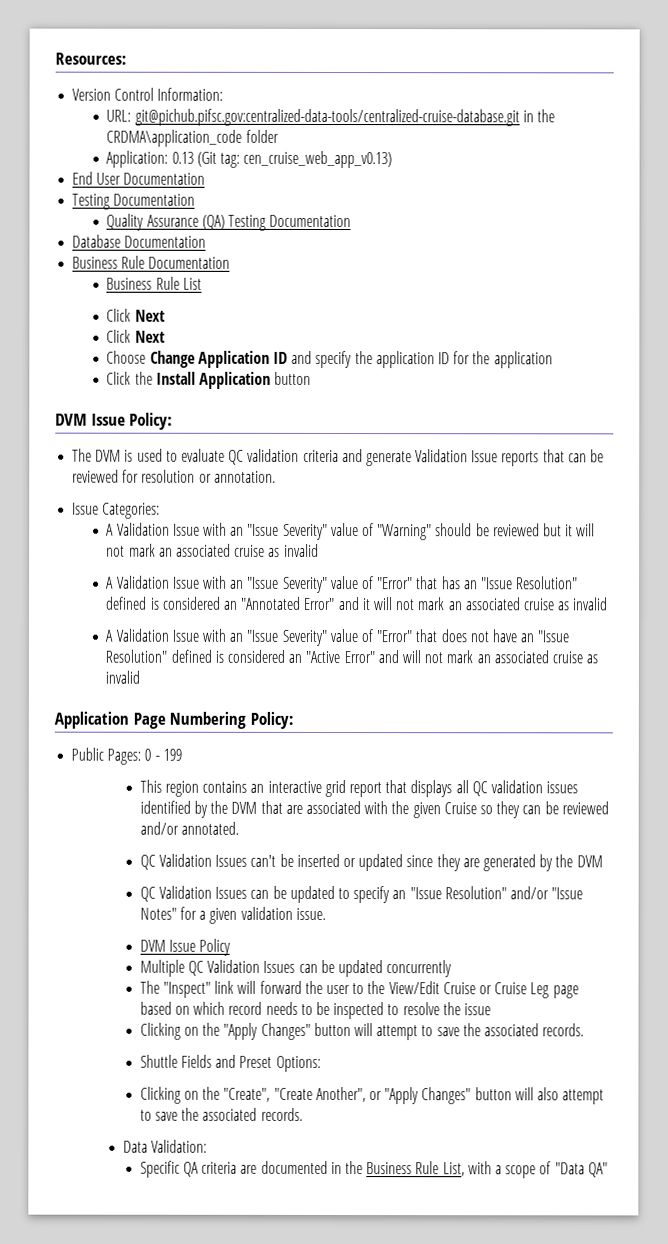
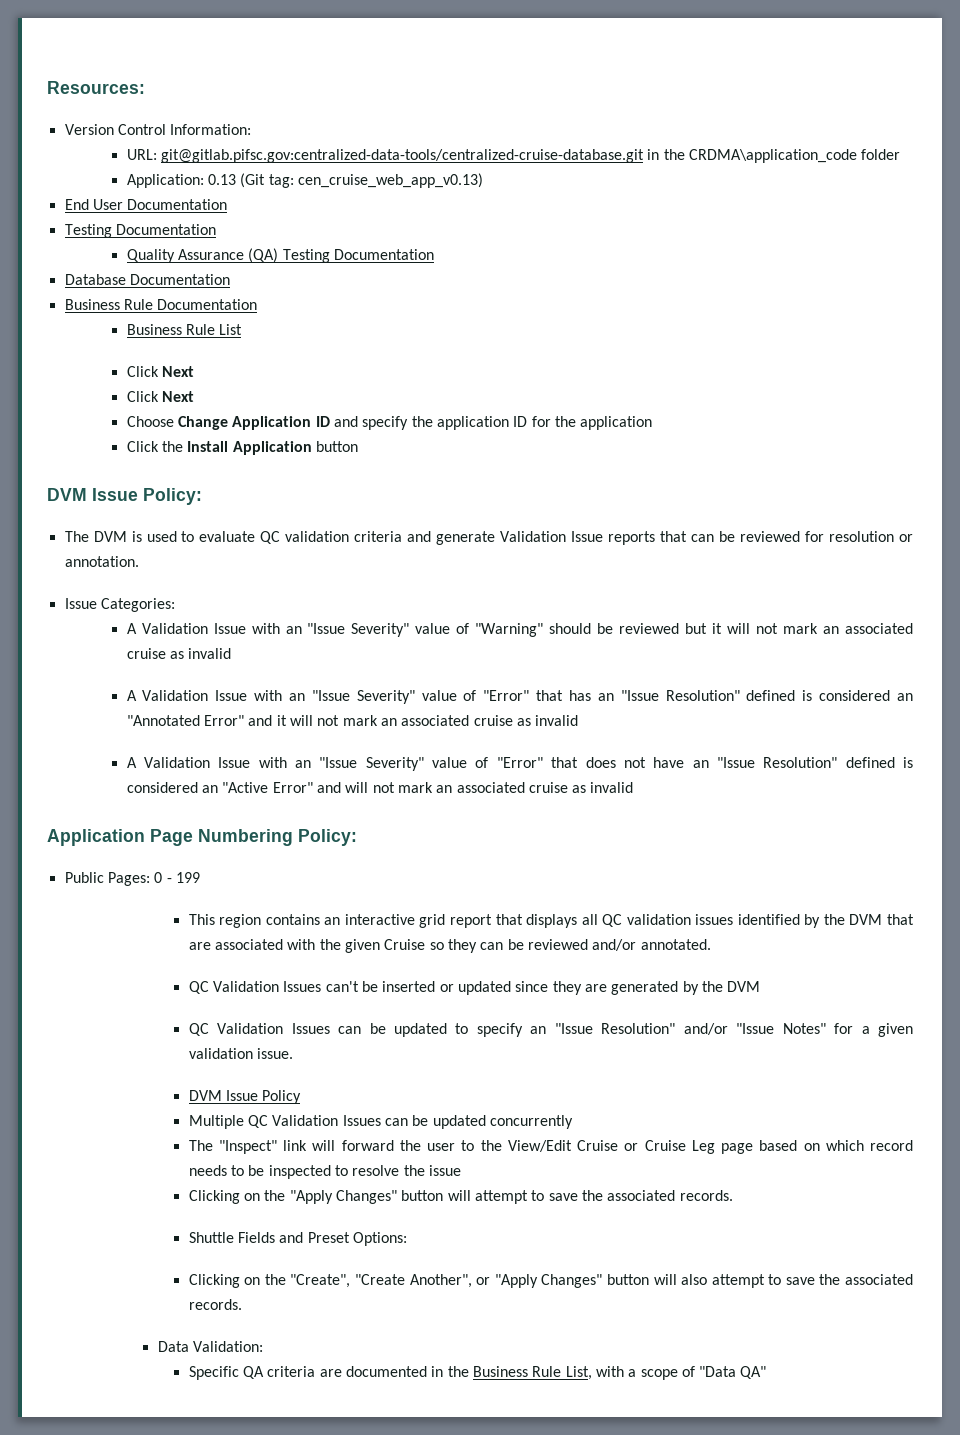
[134,108,520,127] git@pichub.pifsc.gov:centralized-data-tools/centralized-cruise-database.git -> [160,149,644,163] git@gitlab.pifsc.gov:centralized-data-tools/centralized-cruise-database.git

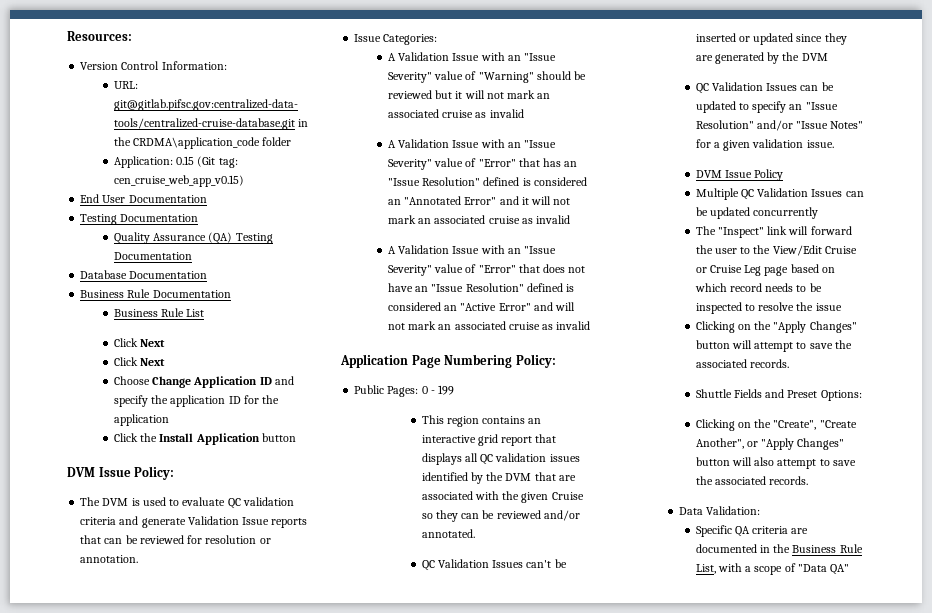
[207,174,236,185] 0.13 -> [176,156,195,165] 0.15
[297,173,483,188] cen_cruise_web_app_v0.13) -> [113,175,244,187] cen_cruise_web_app_v0.15)

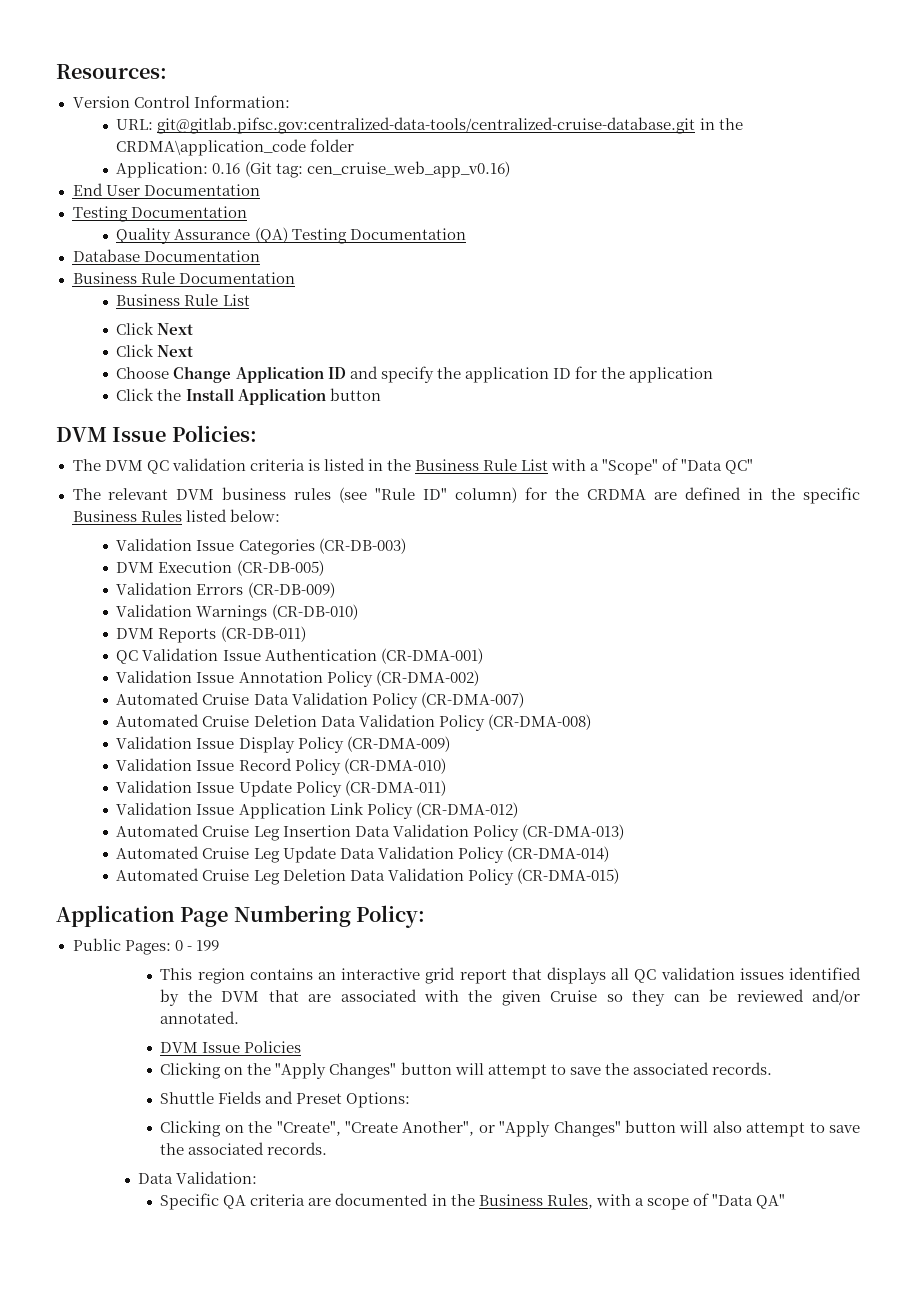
[176,156,195,165] 0.15 -> [212,163,241,174] 0.16
[113,175,244,187] cen_cruise_web_app_v0.15) -> [306,161,510,178] cen_cruise_web_app_v0.16)
[134,466,175,480] Policy: -> [171,425,257,442] Policies:
[131,497,294,509] [80,516,308,528] [80,535,271,544] [80,555,139,563] [354,34,438,45] [387,52,557,61] [387,71,587,83] [387,90,551,99] [387,109,524,118] [387,139,557,148] [387,158,578,170] [387,177,587,186] [387,196,571,205] [387,215,571,224] [387,245,557,254] [387,264,586,276] [387,283,575,292] [387,302,576,311] [387,321,591,330] is used to evaluate QC validation criteria and generate Validation Issue reports that can be reviewed for resolution or annotation. // Issue Categories: // A Validation Issue with an "Issue Severity" value of "Warning" should be reviewed but it will not mark an associated cruise as invalid // A Validation Issue with an "Issue Severity" value of "Error" that has an "Issue Resolution" defined is considered an "Annotated Error" and it will not mark an associated cruise as invalid // A Validation Issue with an "Issue Severity" value of "Error" that does not have an "Issue Resolution" defined is considered an "Active Error" and will not mark an associated cruise as invalid -> [146,458,754,475] [72,487,860,504] [72,509,280,522] [116,538,406,555] [116,560,324,576] [116,582,335,598] [116,604,358,621] [116,626,306,643] [116,648,483,664] [116,670,479,687] [116,692,524,709] [116,714,591,731] [116,736,450,753] [116,758,446,775] [116,780,446,797] [116,802,518,819] [116,824,624,841] [116,846,609,863] [116,868,619,885] QC validation criteria is listed in the Business Rule List with a "Scope" of "Data QC" // The relevant DVM business rules (see "Rule ID" column) for the CRDMA are defined in the specific Business Rules listed below: // Validation Issue Categories (CR-DB-003) // DVM Execution (CR-DB-005) // Validation Errors (CR-DB-009) // Validation Warnings (CR-DB-010) // DVM Reports (CR-DB-011) // QC Validation Issue Authentication (CR-DMA-001) // Validation Issue Annotation Policy (CR-DMA-002) // Automated Cruise Data Validation Policy (CR-DMA-007) // Automated Cruise Deletion Data Validation Policy (CR-DMA-008) // Validation Issue Display Policy (CR-DMA-009) // Validation Issue Record Policy (CR-DMA-010) // Validation Issue Update Policy (CR-DMA-011) // Validation Issue Application Link Policy (CR-DMA-012) // Automated Cruise Leg Insertion Data Validation Policy (CR-DMA-013) // Automated Cruise Leg Update Data Validation Policy (CR-DMA-014) // Automated Cruise Leg Deletion Data Validation Policy (CR-DMA-015)
[421,559,567,571] [695,33,847,45] [695,52,828,64] [695,82,834,94] [695,101,838,113] [695,120,864,131] [695,139,834,151] [695,169,784,181] [695,188,864,200] [695,207,819,219] [695,226,852,238] [695,245,857,256] [695,264,835,276] [694,283,822,292] [695,302,842,314] QC Validation Issues can't be inserted or updated since they are generated by the DVM // QC Validation Issues can be updated to specify an "Issue Resolution" and/or "Issue Notes" for a given validation issue. // DVM Issue Policy // Multiple QC Validation Issues can be updated concurrently // The "Inspect" link will forward the user to the View/Edit Cruise or Cruise Leg page based on which record needs to be inspected to resolve the issue -> [160,1041,302,1053] DVM Issue Policies
[839,544,863,553] [695,564,716,574] Rule List, -> [546,1194,593,1209] Rules,

